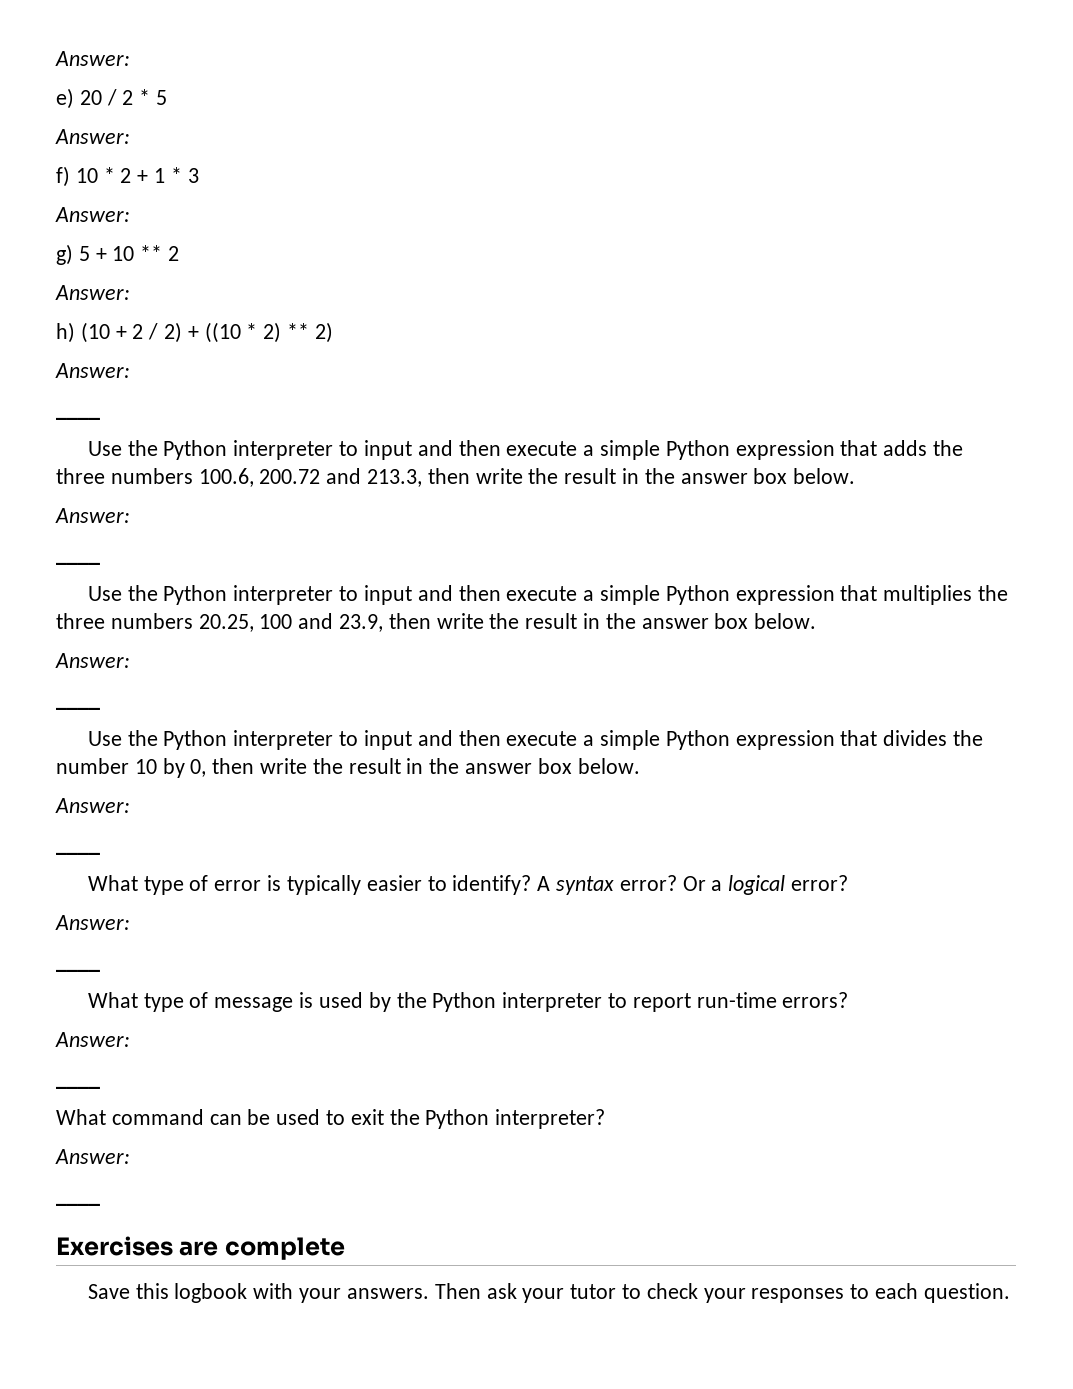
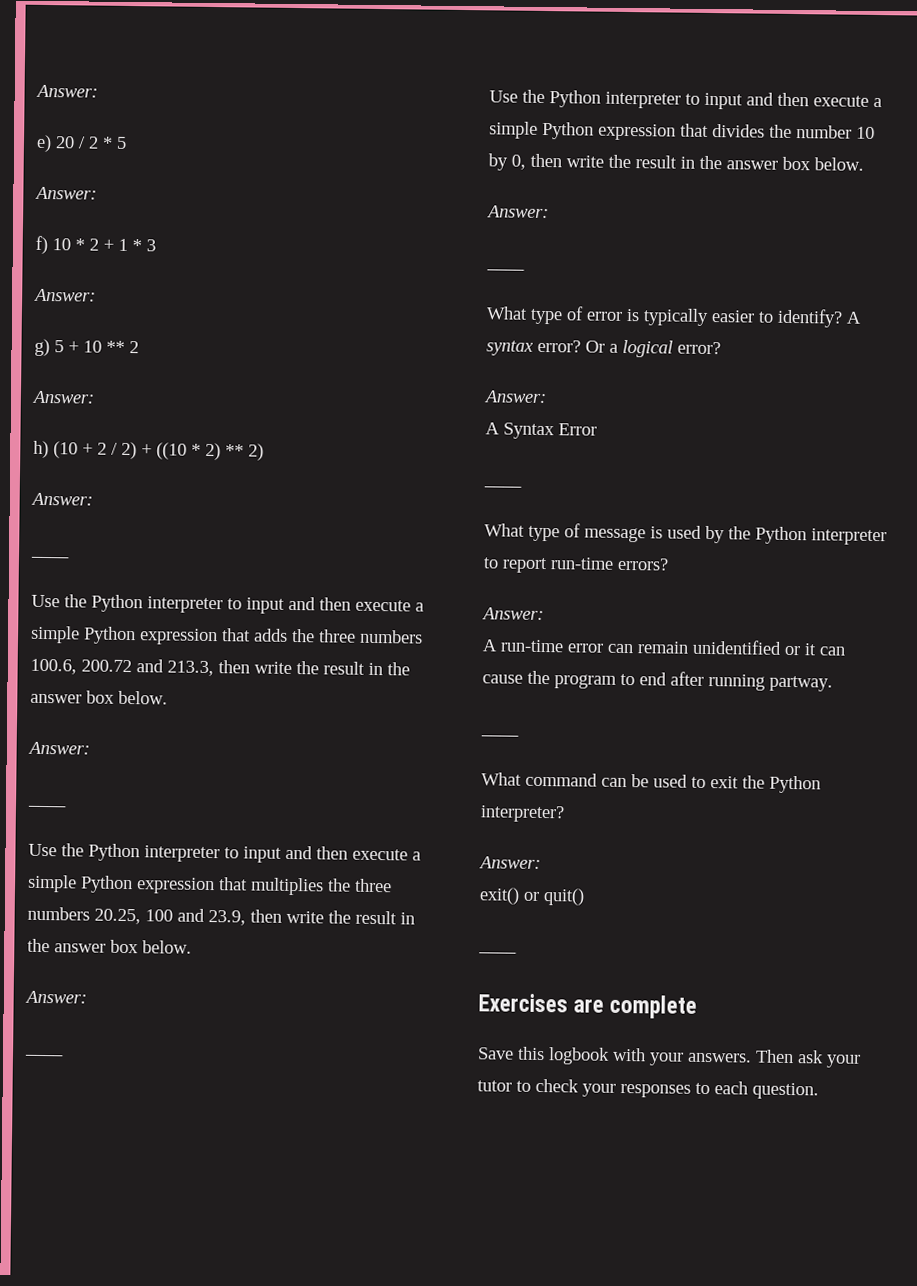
(130, 922) none -> [485,422,597,440] // A Syntax Error
(130, 1039) none -> [482,639,845,656] [482,670,833,692] // A run-time error can remain unidentified or it can cause the program to end after running partway.
(130, 1156) none -> [479,887,585,906] // exit() or quit()

